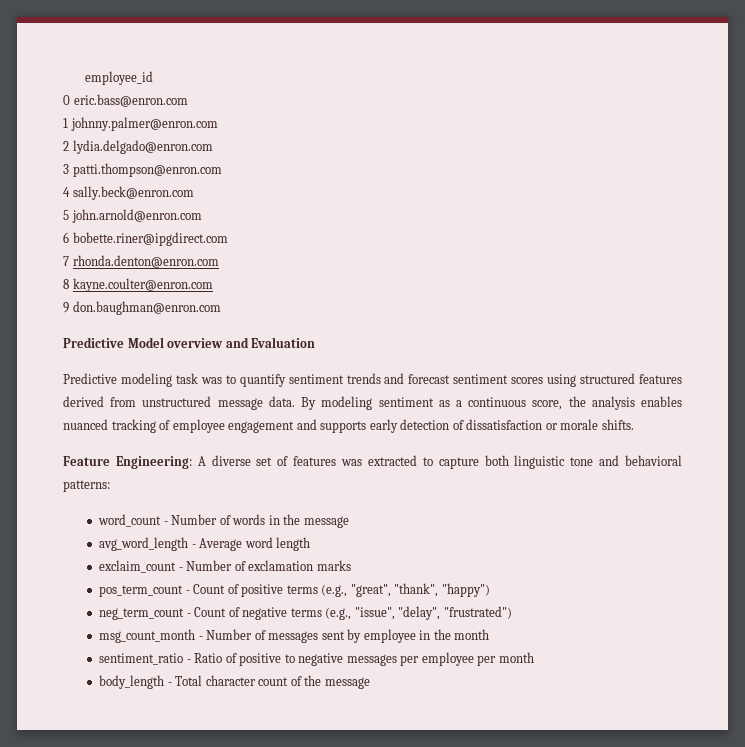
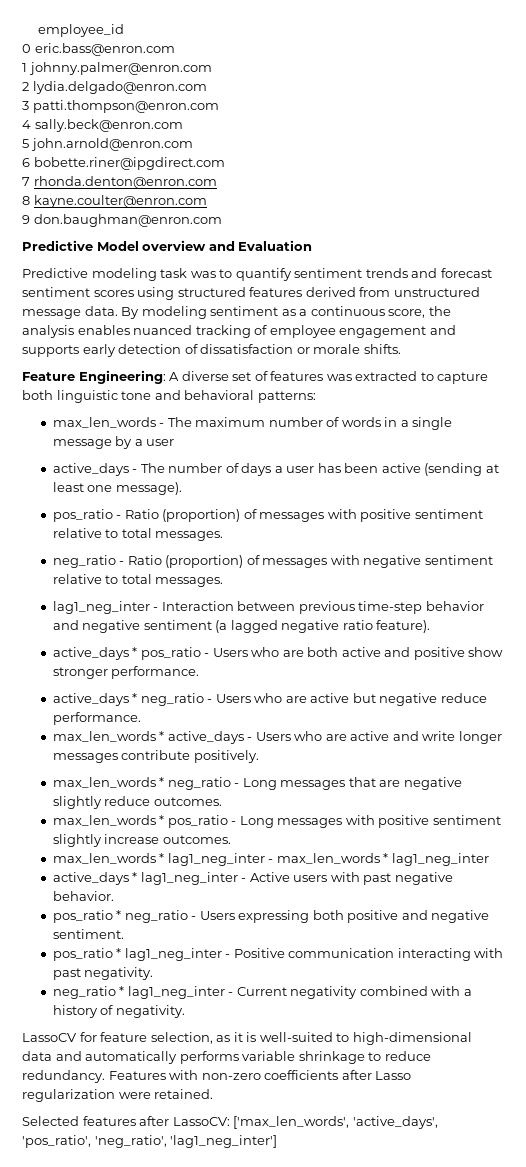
[98,514,218,527] word_count - Number -> [52,417,323,428] max_len_words - The maximum number
[283,514,349,528] [99,537,311,551] [99,560,351,573] [99,583,490,597] [99,606,512,620] [99,629,490,643] [99,652,534,666] [99,675,370,689] the message // avg_word_length - Average word length // exclaim_count - Number of exclamation marks // pos_term_count - Count of positive terms (e.g., "great", "thank", "happy") // neg_term_count - Count of negative terms (e.g., "issue", "delay", "frustrated") // msg_count_month - Number of messages sent by employee in the month // sentiment_ratio - Ratio of positive to negative messages per employee per month // body_length - Total character count of the message -> [400,417,453,430] [52,436,175,449] [52,463,499,476] [52,482,182,495] [52,509,483,522] [52,528,224,541] [52,555,493,568] [52,574,224,587] [52,601,484,614] [52,620,431,633] [52,647,504,660] [52,666,200,679] [52,693,487,706] [52,712,141,725] [52,731,502,744] [52,750,259,763] [52,777,462,790] [52,796,222,809] [52,815,501,828] [52,834,231,847] [52,853,489,866] [52,872,453,885] [52,891,114,901] [52,910,490,923] [52,929,124,939] [52,948,504,961] [52,967,154,980] [52,986,472,999] [52,1005,185,1018] [22,1032,472,1045] [22,1051,431,1064] [22,1070,412,1083] [22,1089,214,1102] [22,1116,438,1129] [22,1135,278,1148] a single message by a user // active_days - The number of days a user has been active (sending at least one message). // pos_ratio - Ratio (proportion) of messages with positive sentiment relative to total messages. // neg_ratio - Ratio (proportion) of messages with negative sentiment relative to total messages. // lag1_neg_inter - Interaction between previous time-step behavior and negative sentiment (a lagged negative ratio feature). // active_days * pos_ratio - Users who are both active and positive show stronger performance. // active_days * neg_ratio - Users who are active but negative reduce performance. // max_len_words * active_days - Users who are active and write longer messages contribute positively. // max_len_words * neg_ratio - Long messages that are negative slightly reduce outcomes. // max_len_words * pos_ratio - Long messages with positive sentiment slightly increase outcomes. // max_len_words * lag1_neg_inter - max_len_words * lag1_neg_inter // active_days * lag1_neg_inter - Active users with past negative behavior. // pos_ratio * neg_ratio - Users expressing both positive and negative sentiment. // pos_ratio * lag1_neg_inter - Positive communication interacting with past negativity. // neg_ratio * lag1_neg_inter - Current negativity combined with a history of negativity. // LassoCV for feature selection, as it is well-suited to high-dimensional data and automatically performs variable shrinkage to reduce redundancy. Features with non-zero coefficients after Lasso regularization were retained. // Selected features after LassoCV: ['max_len_words', 'active_days', 'pos_ratio', 'neg_ratio', 'lag1_neg_inter']

